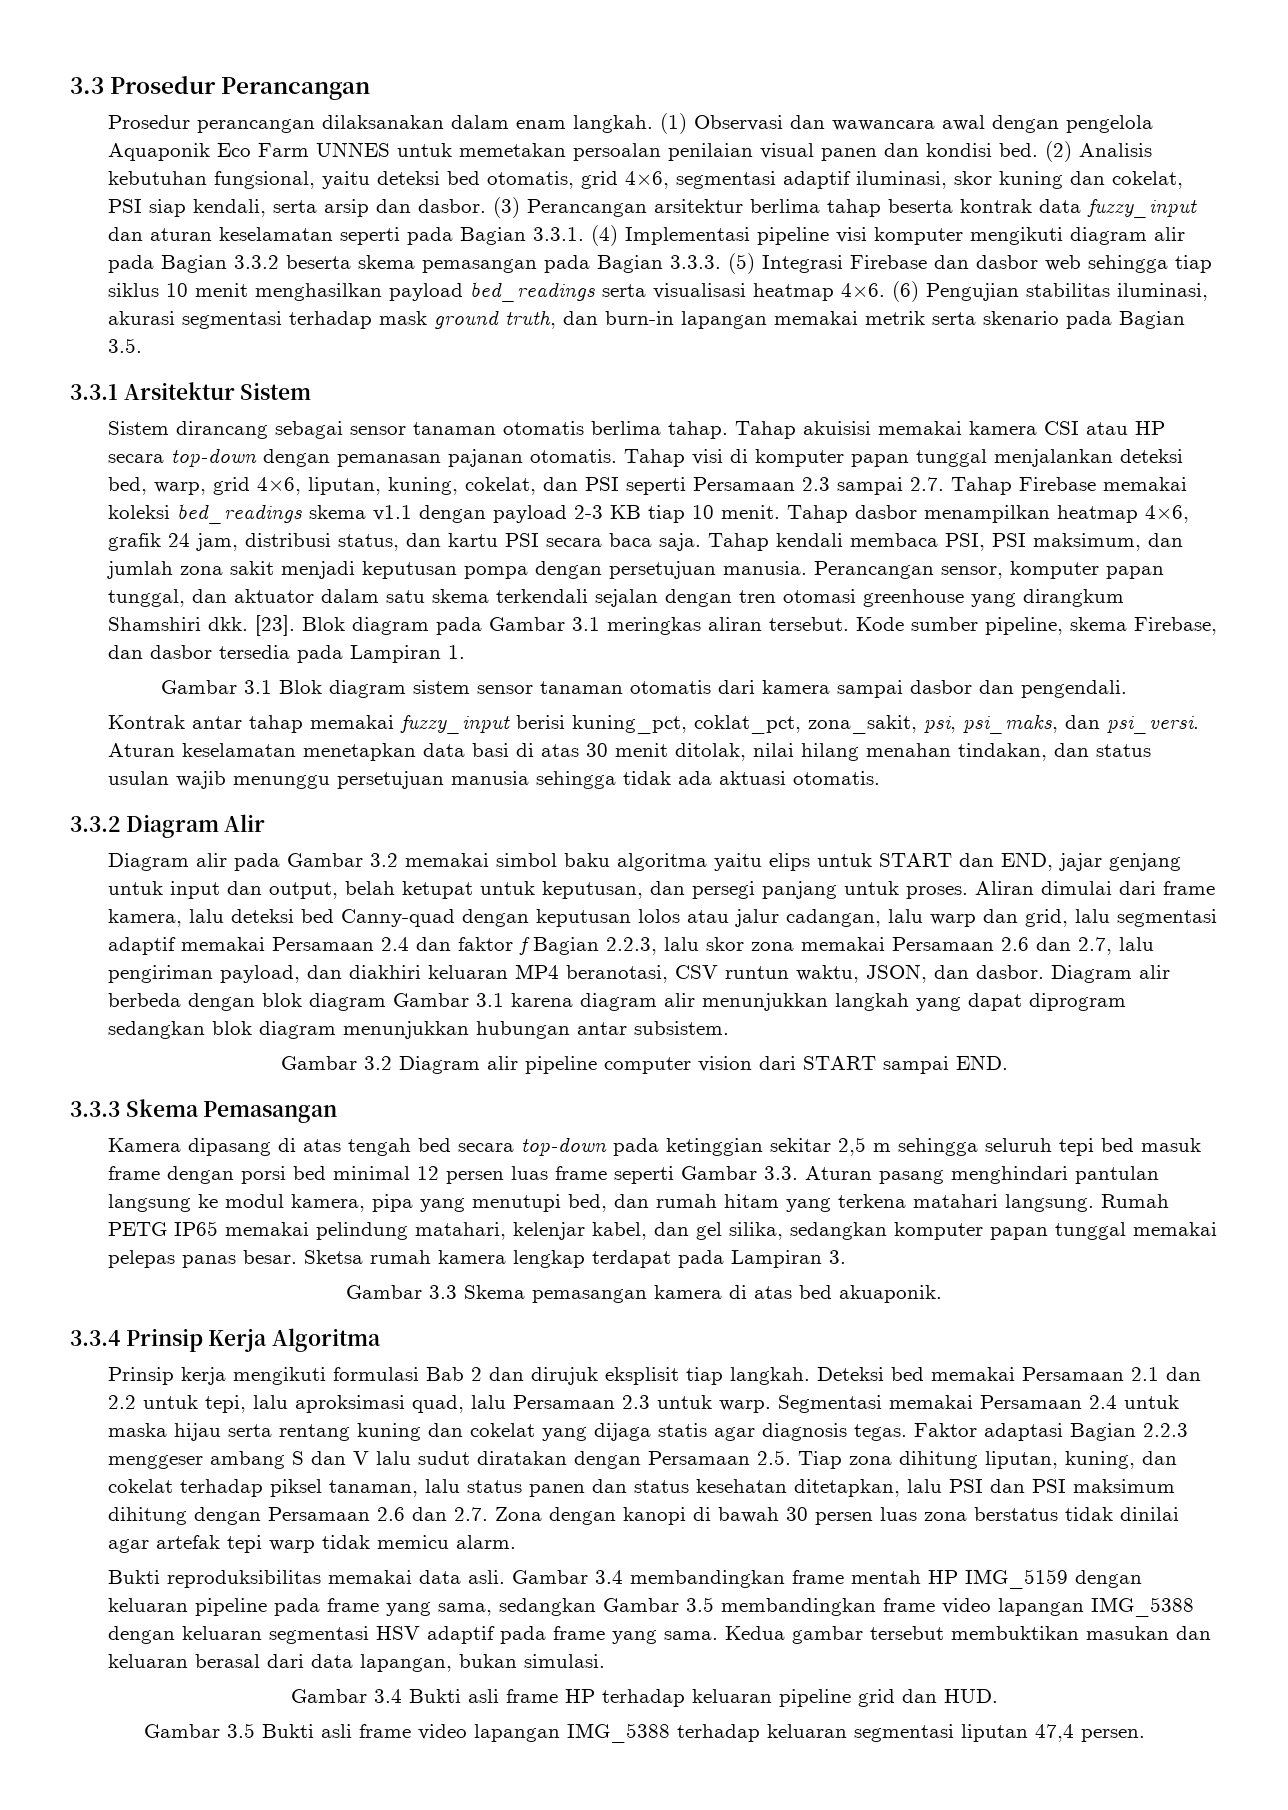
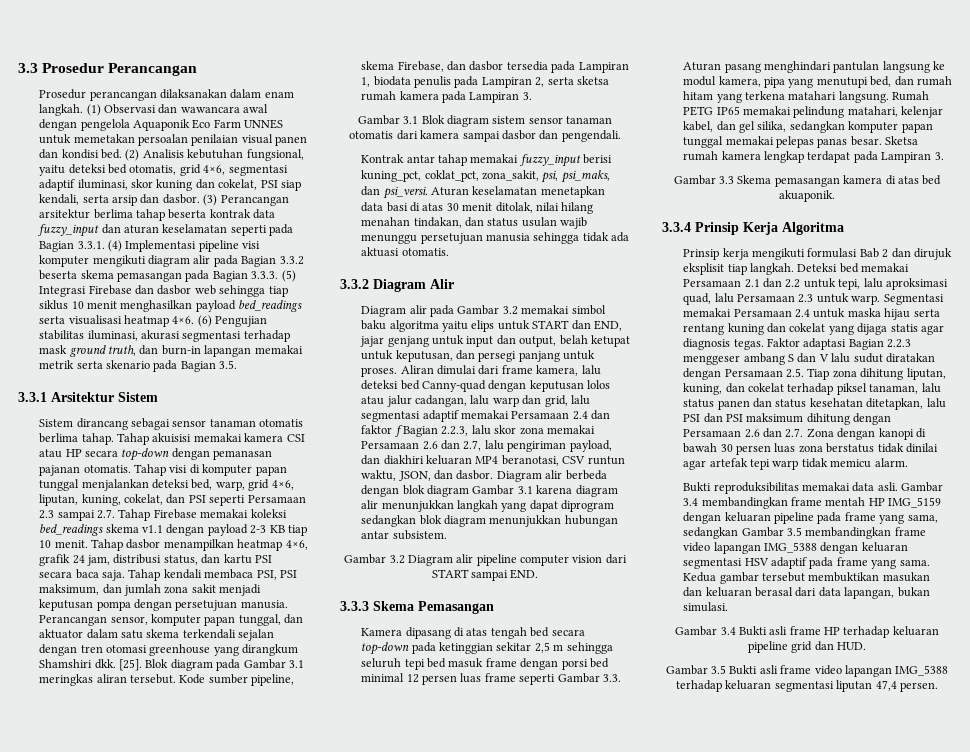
[255,615,296,636] [23]. -> [119,659,143,671] [25].
[448,645,466,659] 1. -> [361,76,609,88] [361,91,532,103] 1, biodata penulis pada Lampiran 2, serta sketsa rumah kamera pada Lampiran 3.

